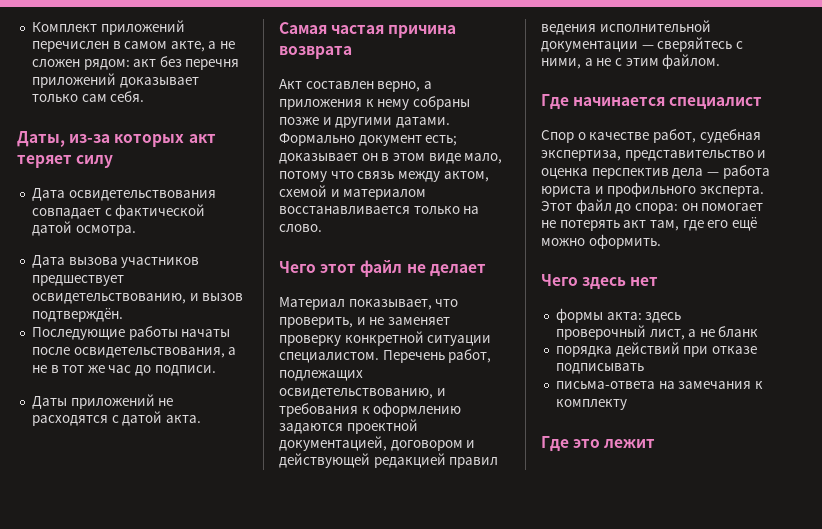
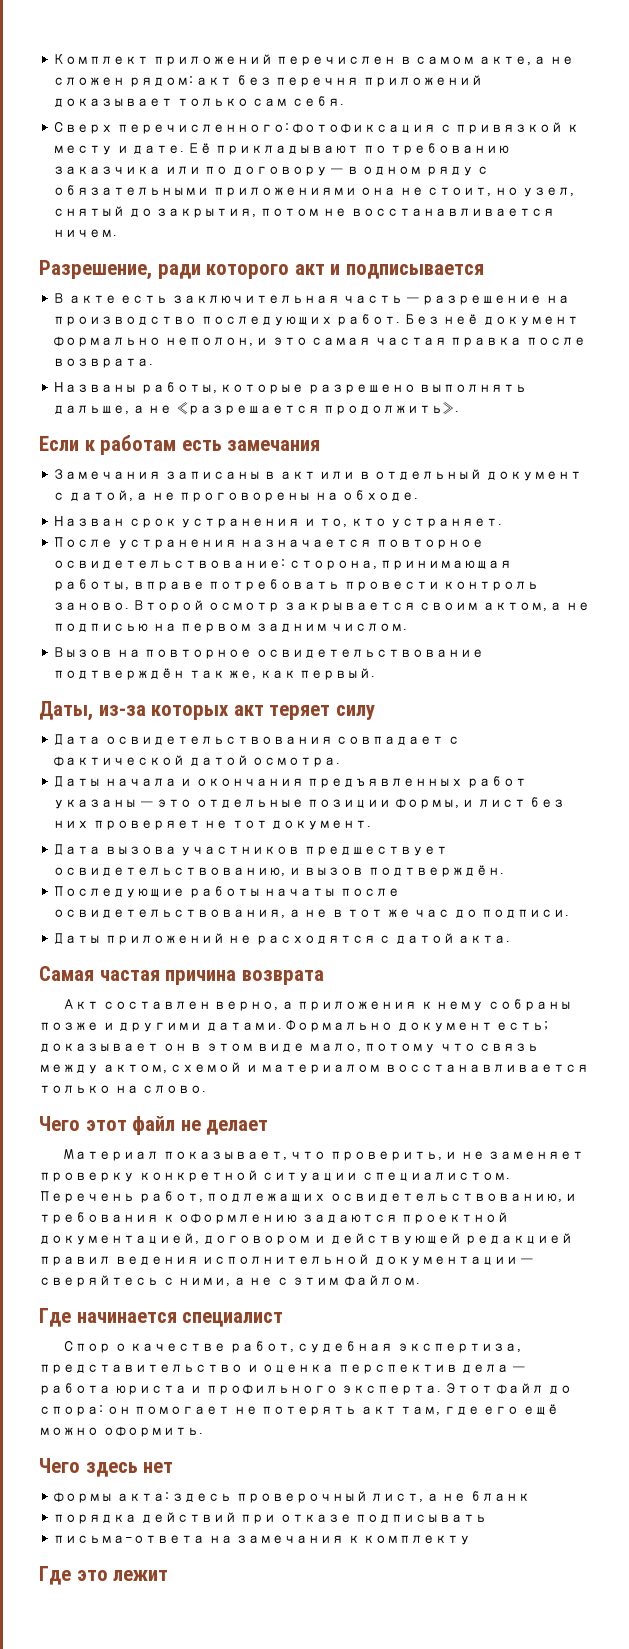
(145, 96) none -> [53,122,579,134] [53,143,511,155] [53,166,490,176] [53,185,575,197] [53,206,555,218] [53,229,118,238] [39,260,484,280] [53,293,570,305] [53,314,579,326] [53,336,586,347] [53,358,154,368] [53,382,528,394] [53,401,460,415] [39,435,321,455] [53,469,582,481] [53,490,419,502] [53,516,503,528] [53,537,484,549] [53,559,513,570] [53,579,540,591] [53,600,590,612] [53,623,408,633] [53,647,484,659] [53,668,376,680] // Сверх перечисленного: фотофиксация с привязкой к месту и дате. Её прикладывают по требованию заказчика или по договору — в одном ряду с обязательными приложениями она не стоит, но узел, снятый до закрытия, потом не восстанавливается ничем. // Разрешение, ради которого акт и подписывается // В акте есть заключительная часть — разрешение на производство последующих работ. Без неё документ формально неполон, и это самая частая правка после возврата. // Названы работы, которые разрешено выполнять дальше, а не «разрешается продолжить». // Если к работам есть замечания // Замечания записаны в акт или в отдельный документ с датой, а не проговорены на обходе. // Назван срок устранения и то, кто устраняет. // После устранения назначается повторное освидетельствование: сторона, принимающая работы, вправе потребовать провести контроль заново. Второй осмотр закрывается своим актом, а не подписью на первом задним числом. // Вызов на повторное освидетельствование подтверждён так же, как первый.
(136, 230) none -> [53,776,527,788] [53,797,566,809] [53,820,372,830] // Даты начала и окончания предъявленных работ указаны — это отдельные позиции формы, и лист без них проверяет не тот документ.

